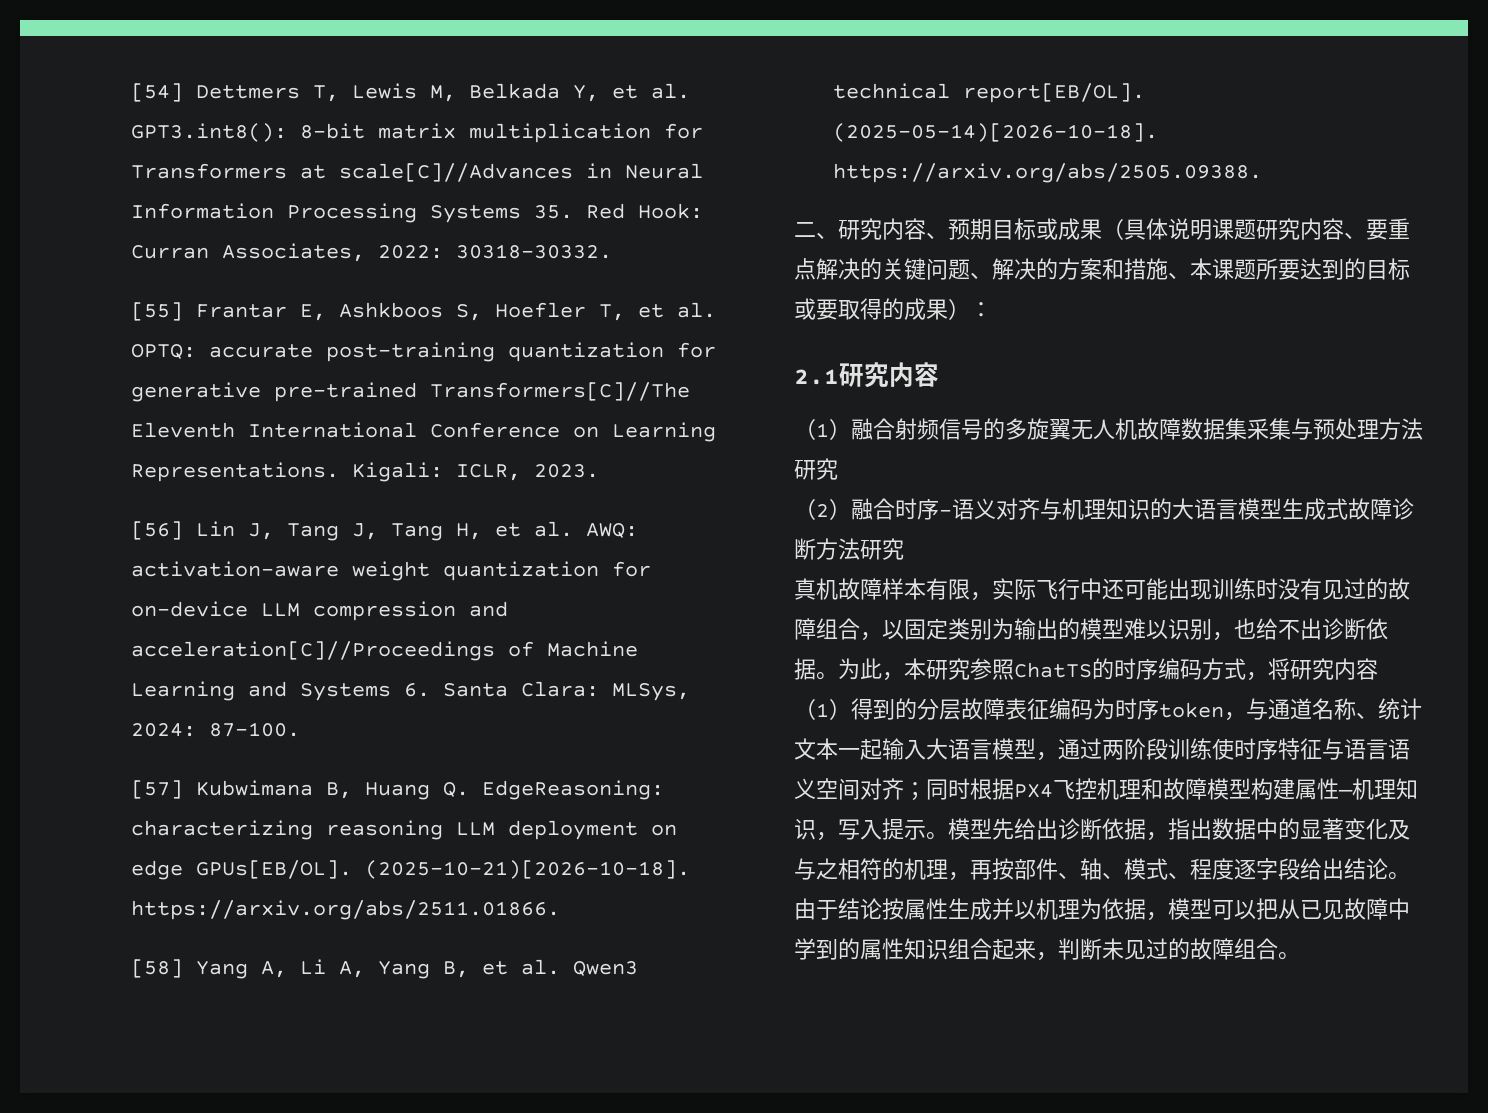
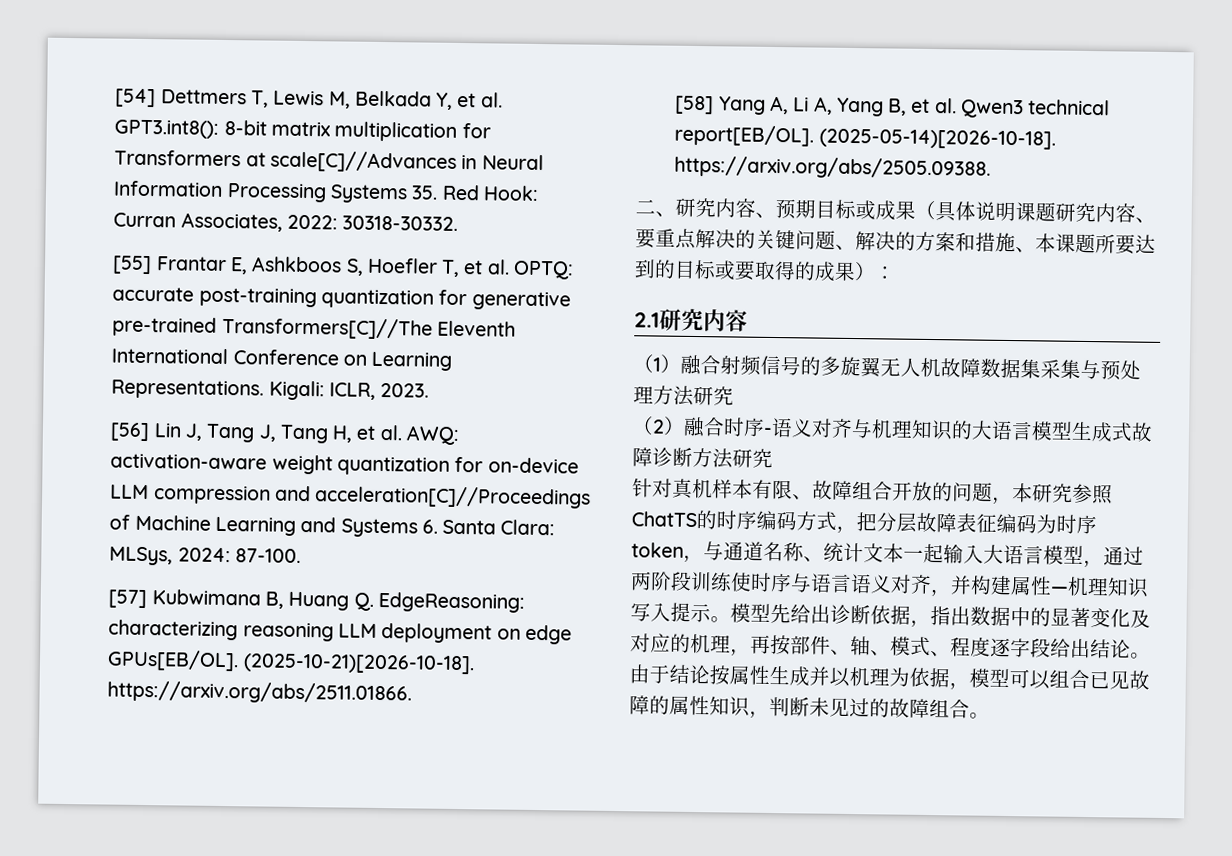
[794,578,1410,601] [794,618,1388,641] [794,658,882,680] 真机故障样本有限，实际飞行中还可能出现训练时没有见过的故障组合，以固定类别为输出的模型难以识别，也给不出诊断依据。为此 -> [632,478,993,502] 针对真机样本有限、故障组合开放的问题
[1268,658,1378,680] [794,698,917,720] 将研究内容（1）得到的 -> [856,512,877,532] 把
[1278,738,1322,760] 特征 -> (792, 582) none
[816,778,1251,801] 空间对齐；同时根据PX4飞控机理和故障模型 -> [890,574,972,597] 对齐，并
[816,832,838,841] ， -> (1149, 587) none
[794,858,882,880] 与之相符 -> [630,633,671,653] 对应
[1256,898,1300,920] 把从 -> [1049,669,1090,690] 组合
[1388,898,1410,920] [794,938,838,960] 中学到 -> (650, 705) none
[948,938,1036,960] 组合起来 -> (750, 706) none

